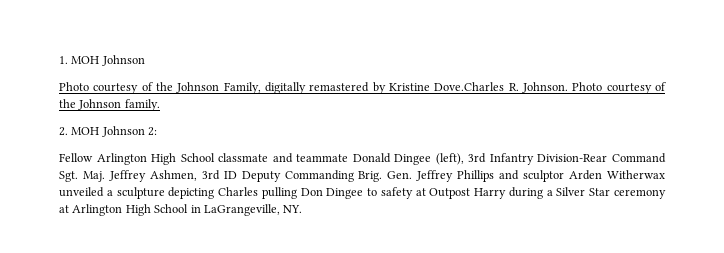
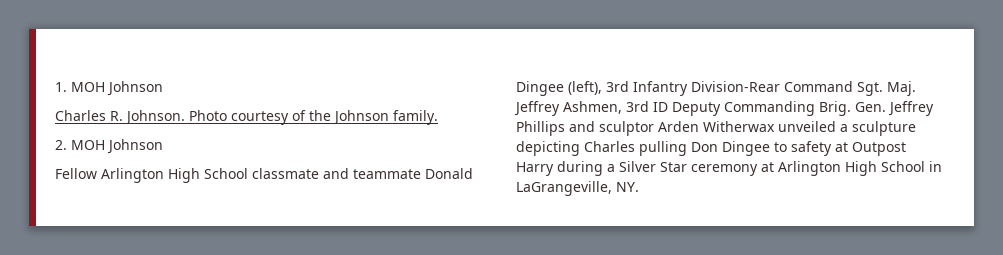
[59,82,505,94] Photo courtesy of the Johnson Family, digitally remastered by Kristine Dove.Charles -> [55,110,106,121] Charles
[148,127,158,136] 2: -> (163, 146) none

